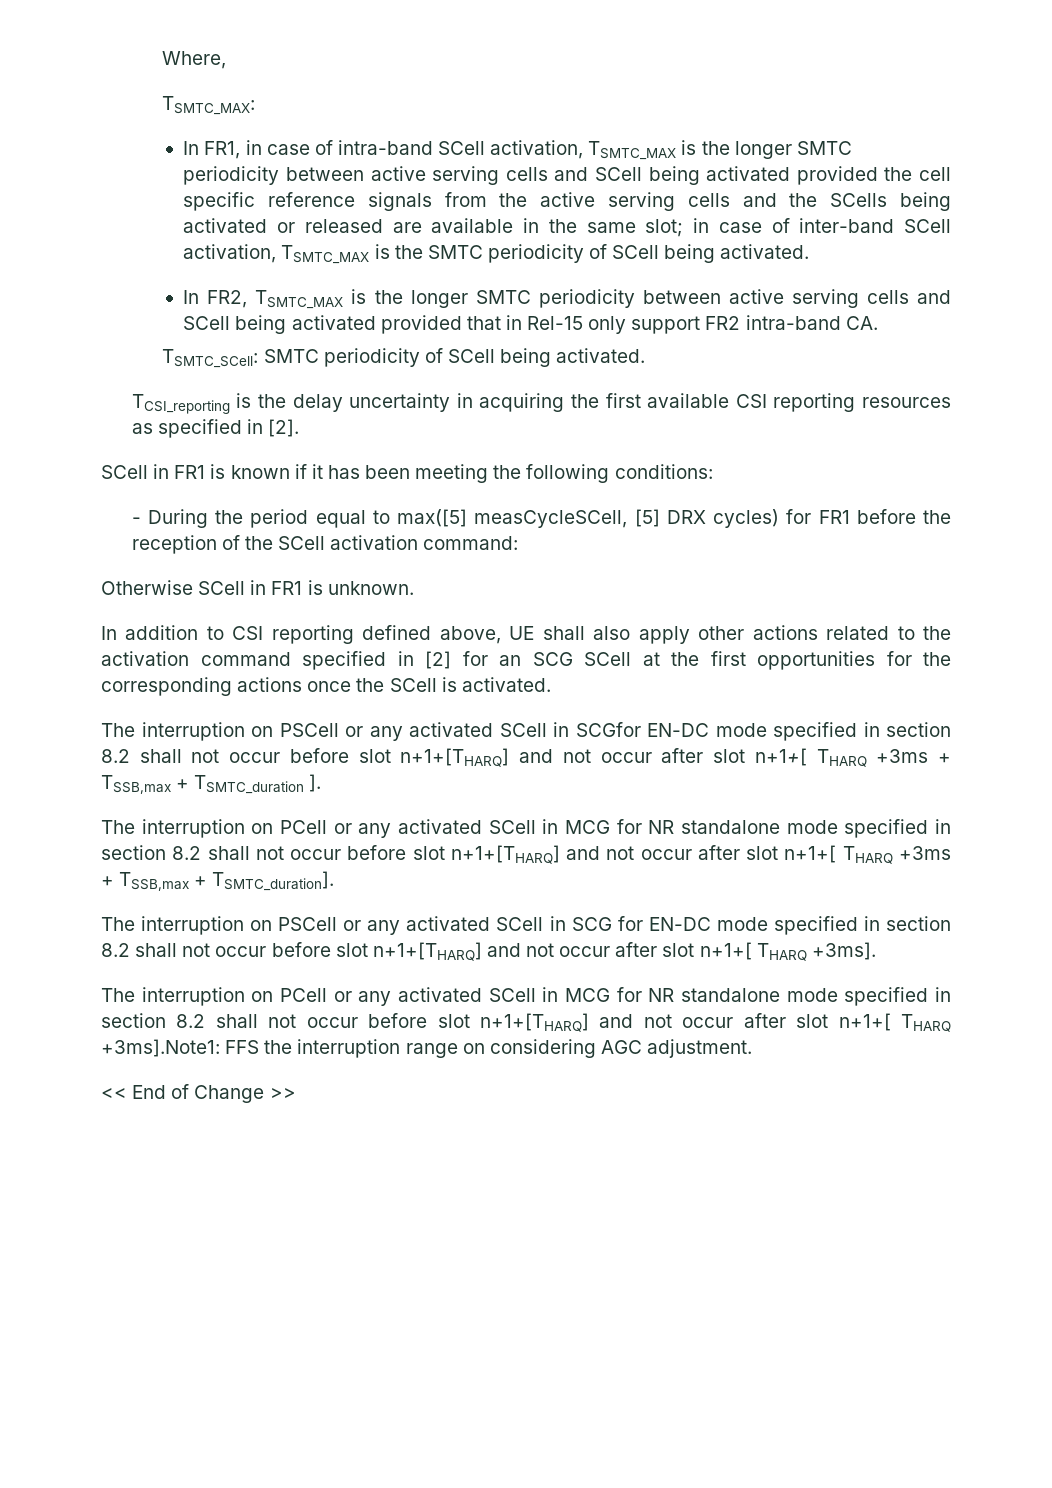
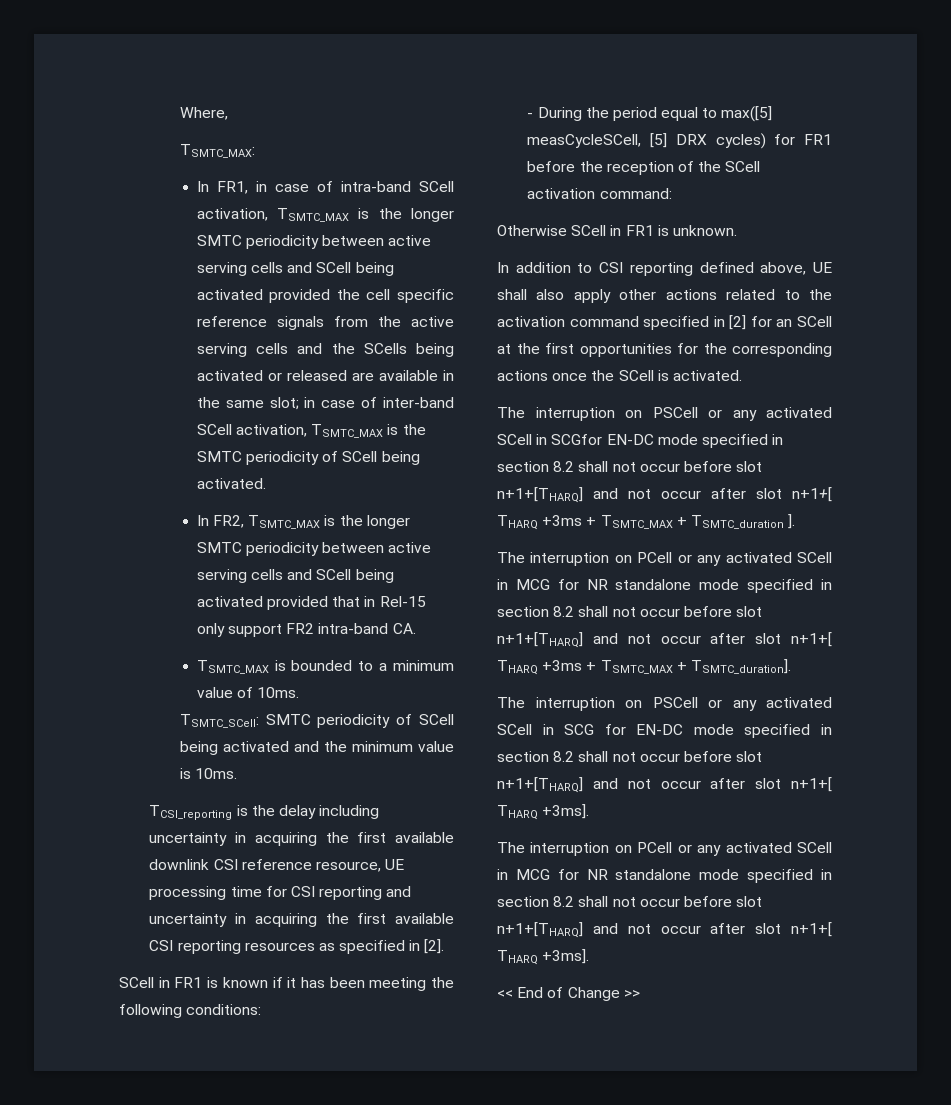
(878, 323) none -> [196,660,454,674] [196,687,300,698] // TSMTC_MAX is bounded to a minimum value of 10ms.
[556,348,646,363] [131,393,343,414] activated. // TCSI_reporting is the delay -> [222,741,454,752] [179,768,237,779] [149,805,380,820] [149,832,454,846] [149,859,405,872] [149,886,412,900] activated and the minimum value is 10ms. // TCSI_reporting is the delay including uncertainty in acquiring the first available downlink CSI reference resource, UE processing time for CSI reporting and
[532,652,573,666] SCG -> (793, 323) none
[101,775,171,794] TSSB,max -> [600,515,673,529] TSMTC_MAX
[119,872,190,891] TSSB,max -> [600,660,673,674] TSMTC_MAX
[101,1039,753,1058] +3ms].Note1: FFS the interruption range on considering AGC adjustment. -> [542,949,590,964] +3ms].

